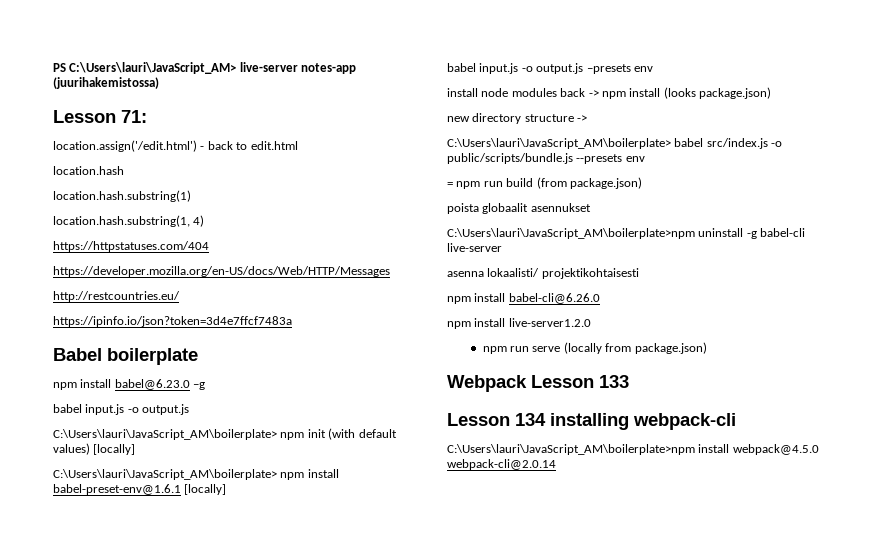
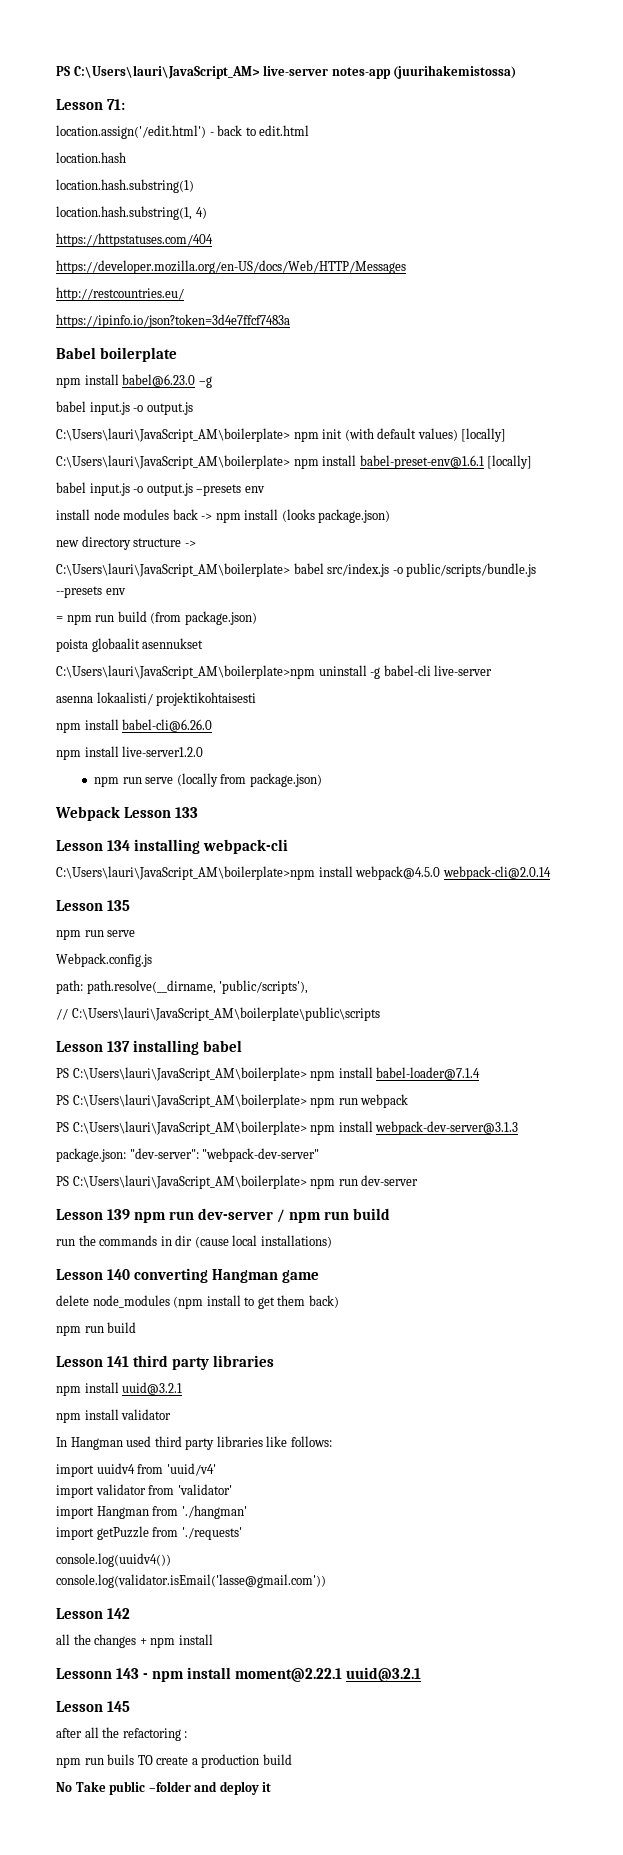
(556, 464) none -> [56,900,131,911] [56,929,136,940] [56,953,152,967] [56,980,309,994] [56,1007,380,1021] [56,1040,243,1055] [56,1067,481,1081] [56,1094,409,1108] [56,1121,519,1135] [56,1148,320,1162] [56,1175,419,1189] [56,1208,391,1223] [56,1235,332,1248] [56,1268,320,1283] [56,1295,339,1309] [56,1322,137,1336] [56,1355,275,1370] [56,1382,183,1396] [56,1409,172,1423] [56,1436,332,1450] [56,1463,216,1477] [56,1484,232,1498] [56,1505,247,1519] [56,1526,242,1540] [56,1553,171,1567] [56,1574,326,1588] [56,1608,131,1619] [56,1634,213,1648] [56,1667,422,1682] [56,1701,131,1712] [56,1727,188,1741] [56,1754,292,1768] [56,1781,272,1795] // Lesson 135 // npm run serve // Webpack.config.js // path: path.resolve(__dirname, 'public/scripts'), // // C:\Users\lauri\JavaScript_AM\boilerplate\public\scripts // Lesson 137 installing babel // PS C:\Users\lauri\JavaScript_AM\boilerplate> npm install babel-loader@7.1.4 // PS C:\Users\lauri\JavaScript_AM\boilerplate> npm run webpack // PS C:\Users\lauri\JavaScript_AM\boilerplate> npm install webpack-dev-server@3.1.3 // package.json: "dev-server": "webpack-dev-server" // PS C:\Users\lauri\JavaScript_AM\boilerplate> npm run dev-server // Lesson 139 npm run dev-server / npm run build // run the commands in dir (cause local installations) // Lesson 140 converting Hangman game // delete node_modules (npm install to get them back) // npm run build // Lesson 141 third party libraries // npm install uuid@3.2.1 // npm install validator // In Hangman used third party libraries like follows: // import uuidv4 from 'uuid/v4' // import validator from 'validator' // import Hangman from './hangman' // import getPuzzle from './requests' // console.log(uuidv4()) // console.log(validator.isEmail('lasse@gmail.com')) // Lesson 142 // all the changes + npm install // Lessonn 143 - npm install moment@2.22.1 uuid@3.2.1 // Lesson 145 // after all the refactoring : // npm run buils TO create a production build // No Take public –folder and deploy it

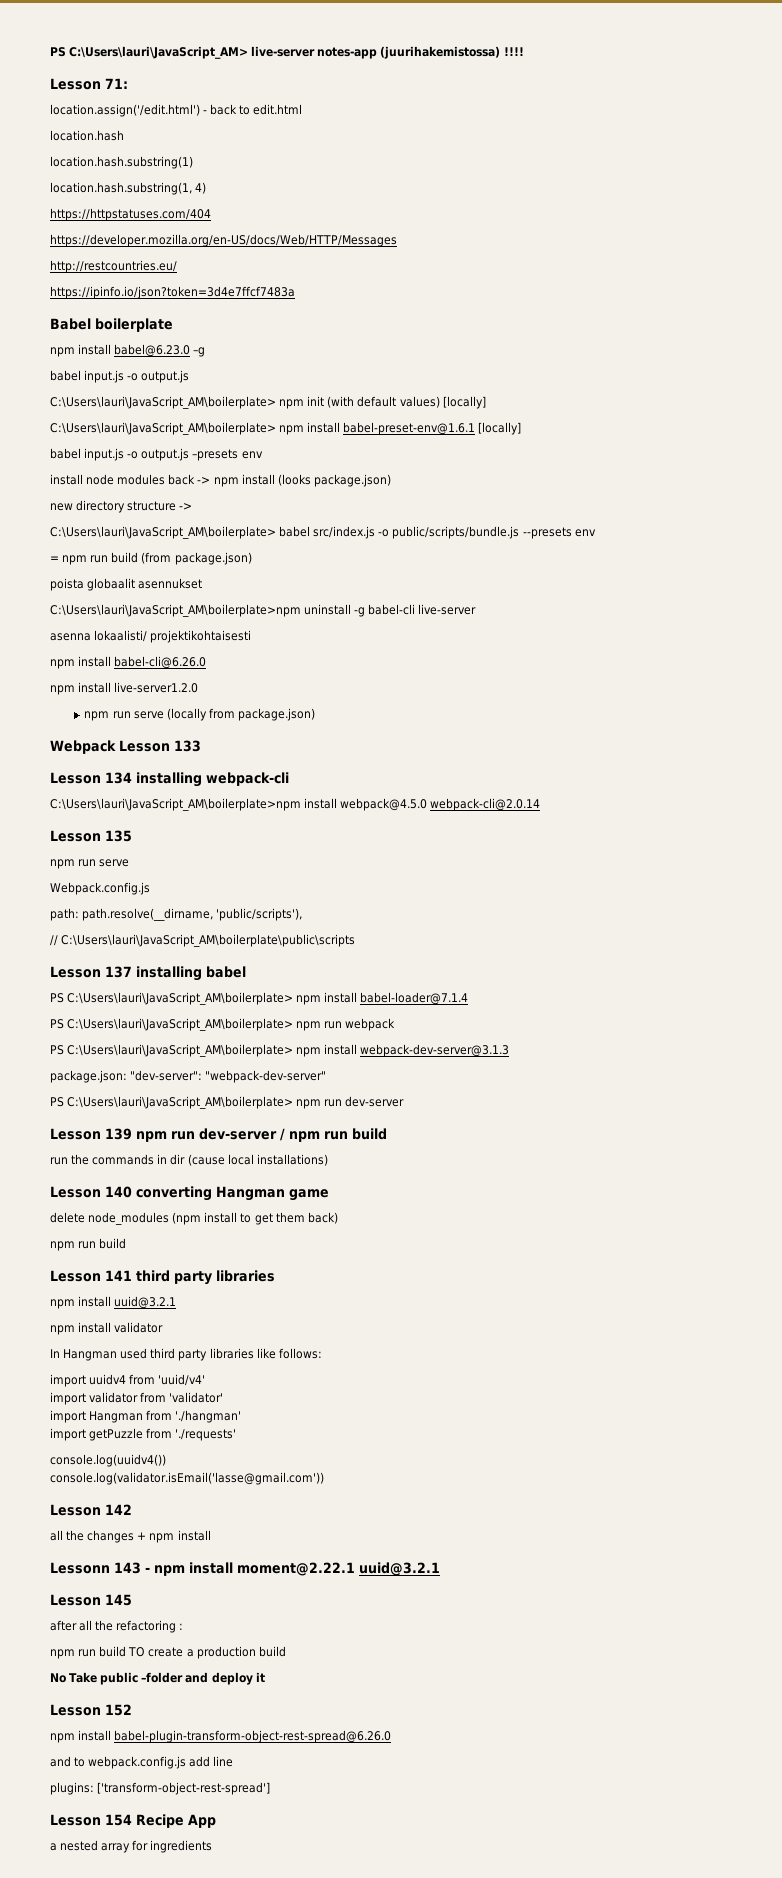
(517, 72) none -> [503,47,524,56] !!!!
[107,1754,135,1765] buils -> [99,1646,127,1657] build
(272, 1787) none -> [50,1704,132,1716] [50,1730,392,1743] [50,1756,234,1769] [50,1782,271,1795] [50,1814,216,1828] [50,1840,213,1853] // Lesson 152 // npm install babel-plugin-transform-object-rest-spread@6.26.0 // and to webpack.config.js add line // plugins: ['transform-object-rest-spread'] // Lesson 154 Recipe App // a nested array for ingredients

